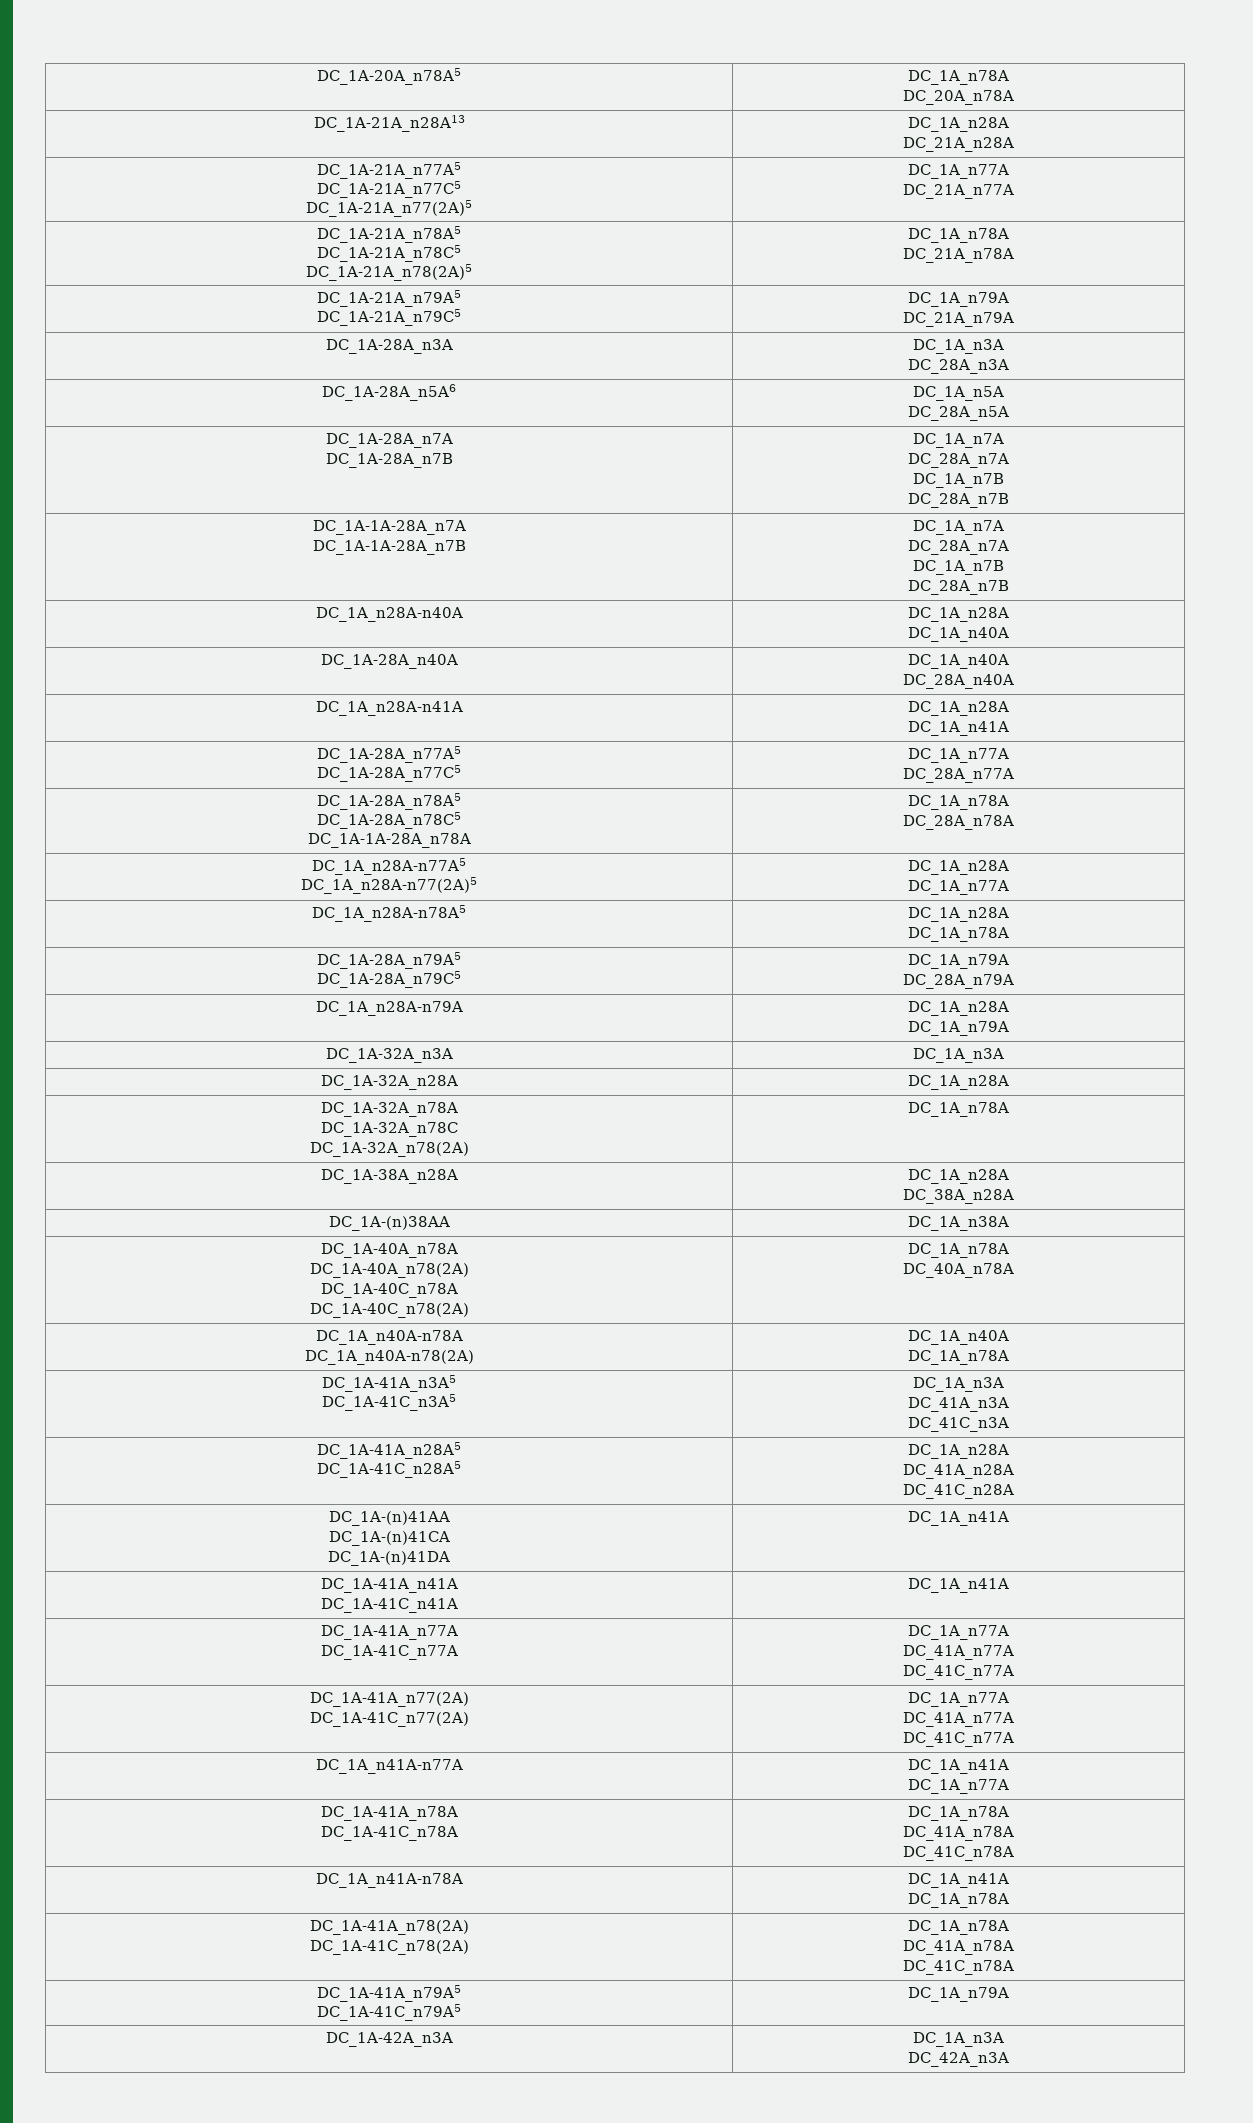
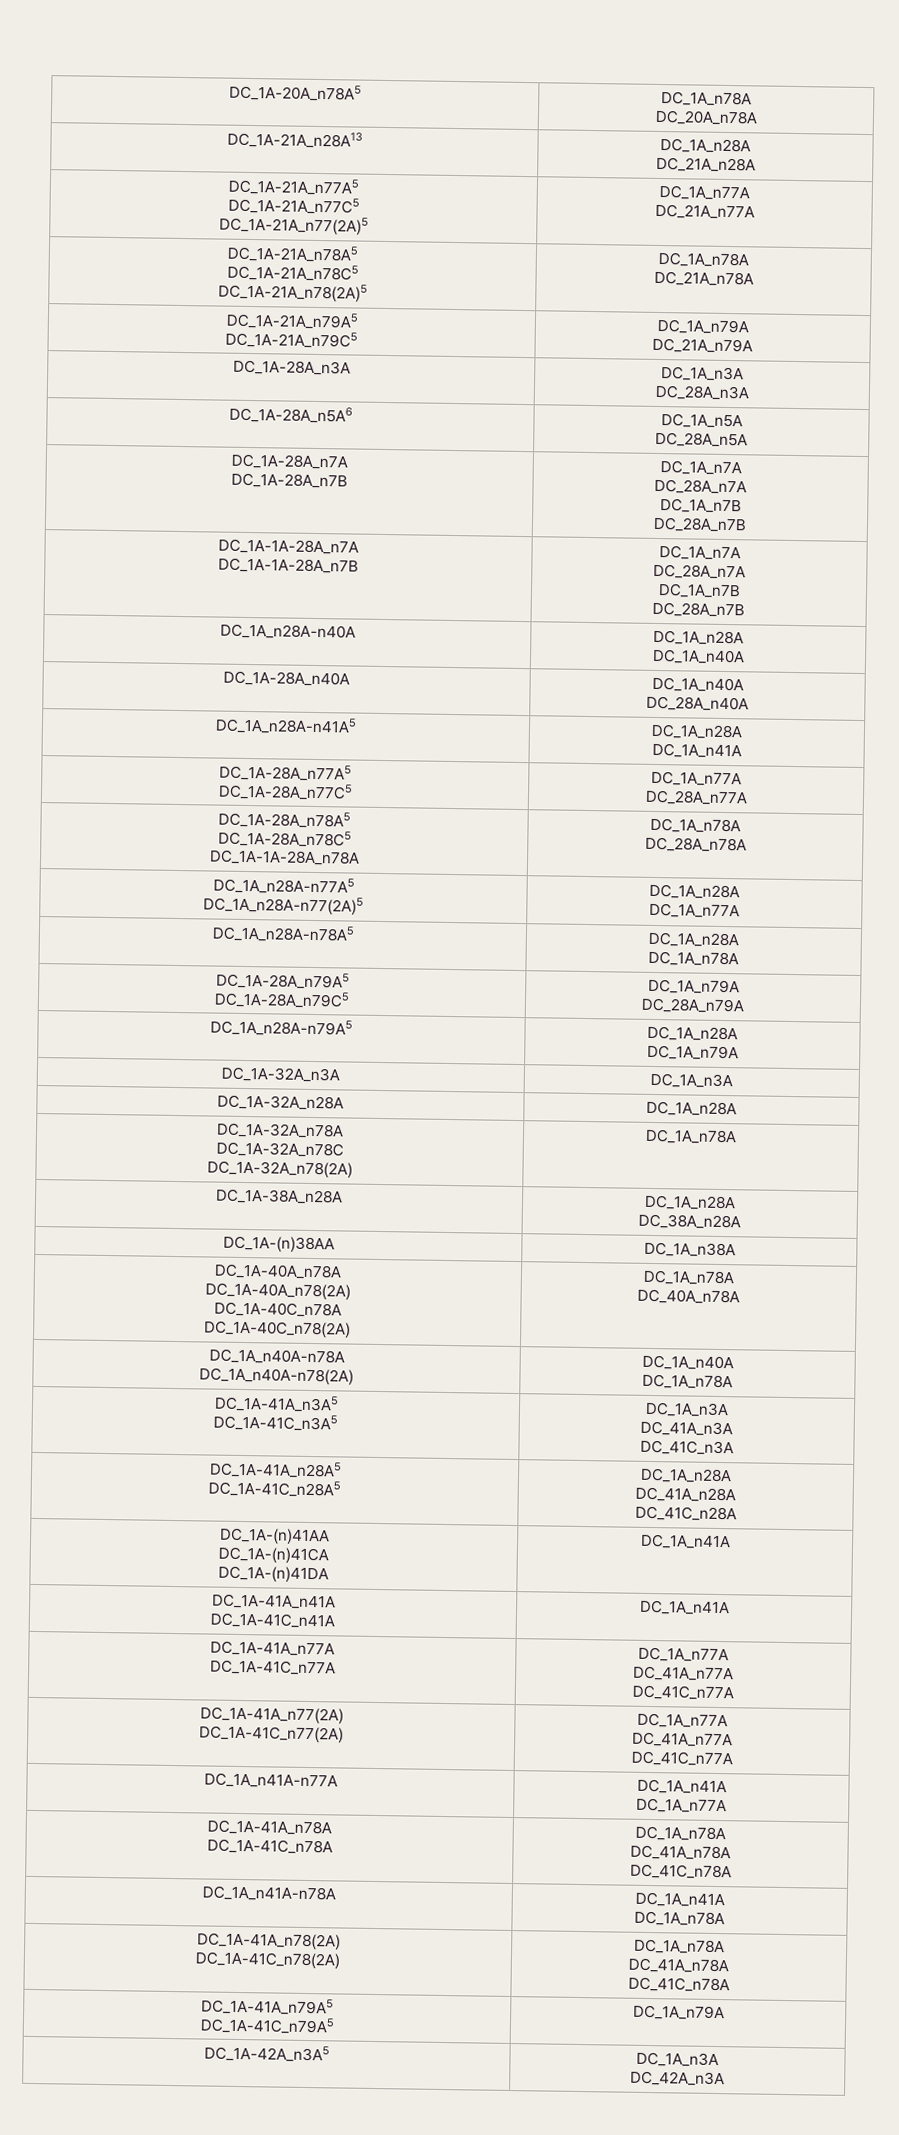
[315,701,463,716] DC_1A_n28A-n41A -> [215,716,357,735] DC_1A_n28A-n41A5
[315,1001,463,1016] DC_1A_n28A-n79A -> [210,1018,353,1037] DC_1A_n28A-n79A5
[325,2032,453,2047] DC_1A-42A_n3A -> [203,2044,330,2063] DC_1A-42A_n3A5

